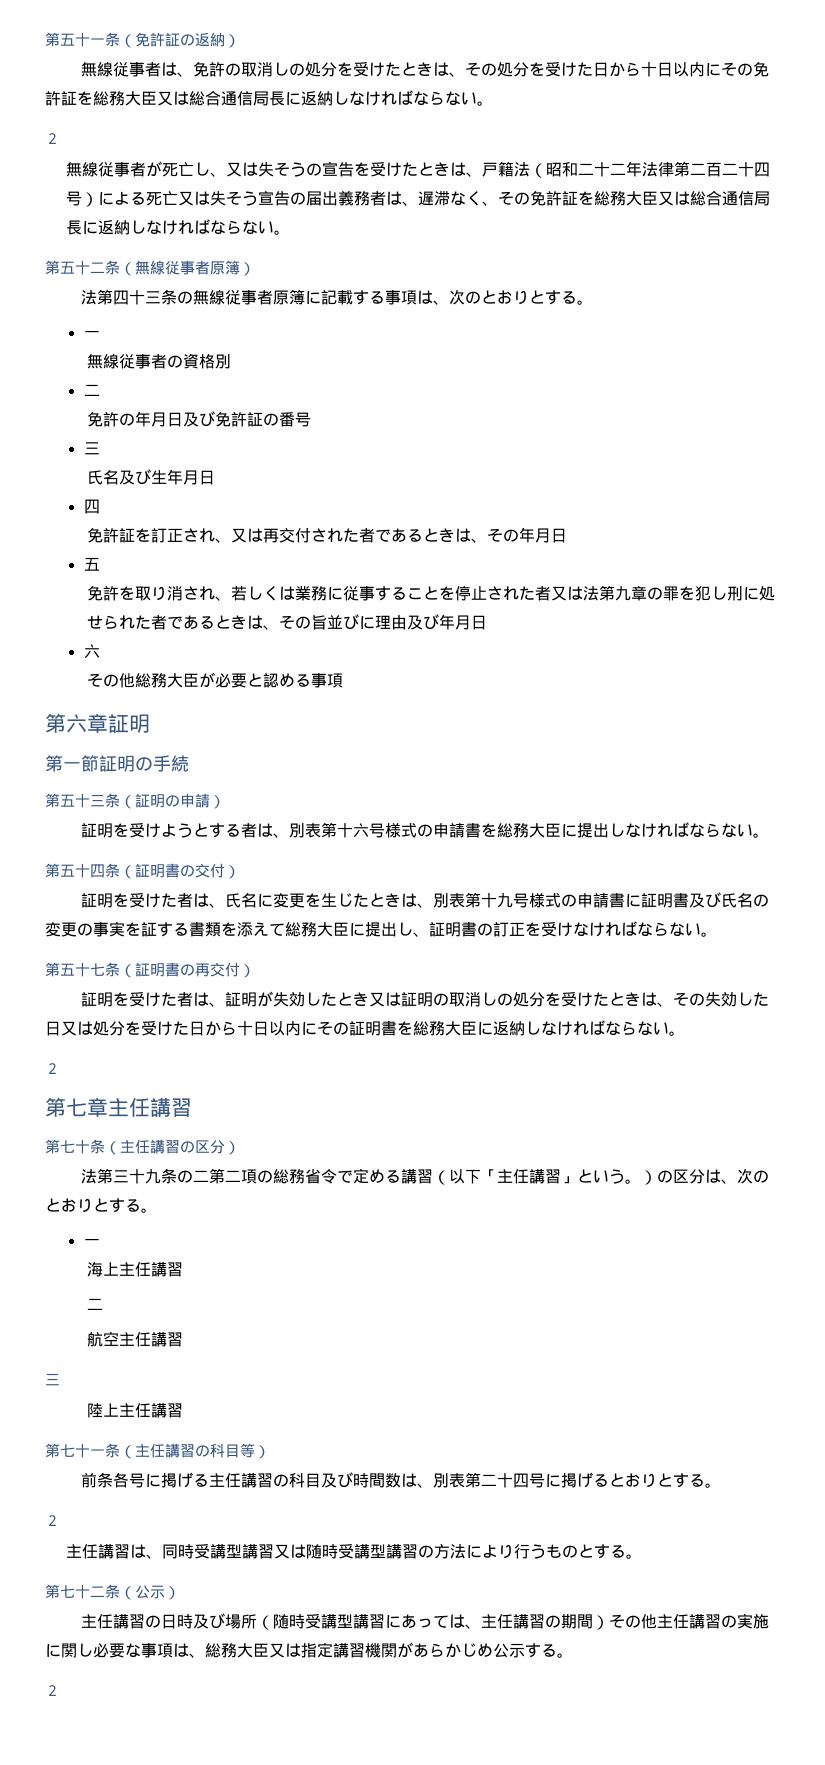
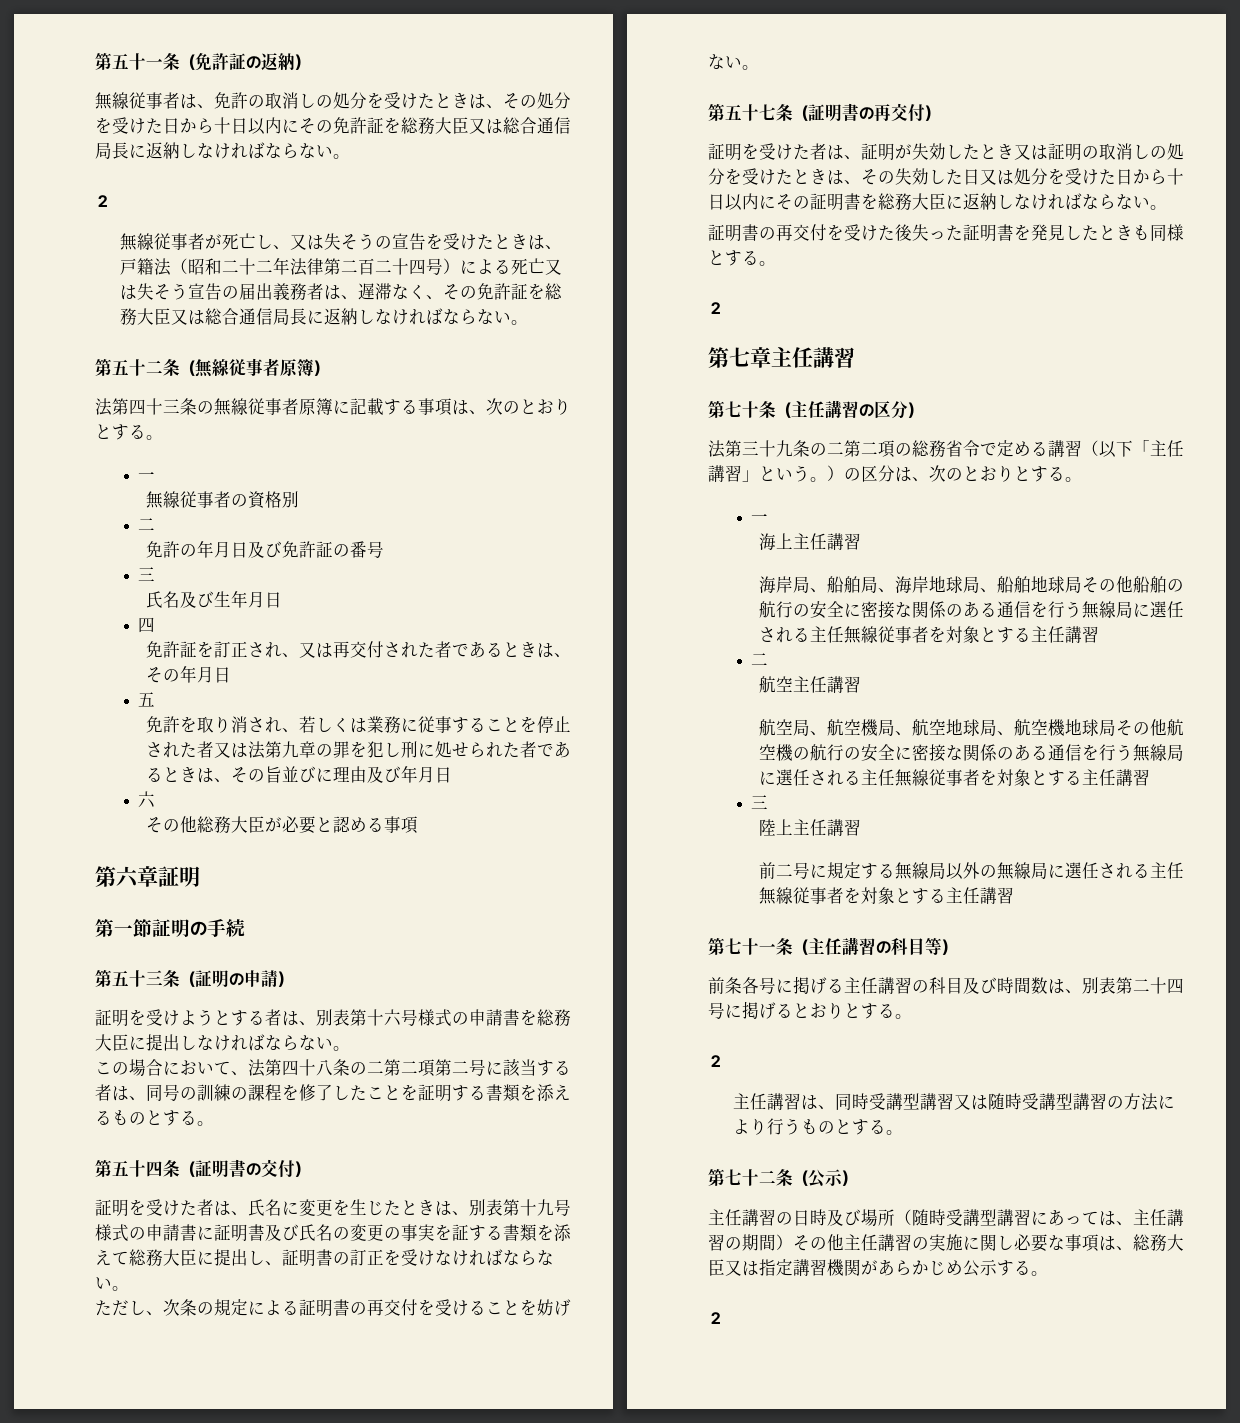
(769, 835) none -> [95,1059,571,1077] [95,1084,571,1102] [95,1110,214,1126] // この場合において、法第四十八条の二第二項第二号に該当する者は、同号の訓練の課程を修了したことを証明する書類を添えるものとする。
(717, 934) none -> [95,1299,571,1317] [708,54,759,70] // ただし、次条の規定による証明書の再交付を受けることを妨げない。
(685, 1033) none -> [708,224,1184,242] [708,250,776,266] // 証明書の再交付を受けた後失った証明書を発見したときも同様とする。
[86,1298,103,1310] [86,1331,183,1347] [45,1373,60,1386] [86,1403,119,1418] 二 // 航空主任講習 // 三 // 陸上 -> [758,576,1184,594] [758,601,1184,619] [758,626,1099,644] [751,653,769,666] [758,676,861,694] [758,719,1184,736] [758,744,1184,762] [758,769,1150,787] [751,795,769,809] [758,819,861,837] [758,862,1184,880] [758,887,946,905] 海岸局、船舶局、海岸地球局、船舶地球局その他船舶の航行の安全に密接な関係のある通信を行う無線局に選任される主任無線従事者を対象とする主任講習 // 二 // 航空主任講習 // 航空局、航空機局、航空地球局、航空機地球局その他航空機の航行の安全に密接な関係のある通信を行う無線局に選任される主任無線従事者を対象とする主任講習 // 三 // 陸上主任講習 // 前二号に規定する無線局以外の無線局に選任される主任無線従事者を対象とする

